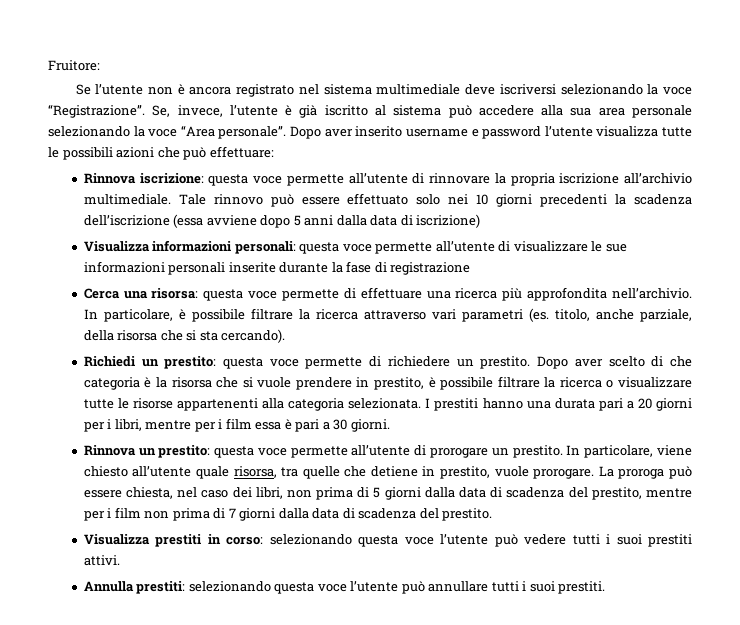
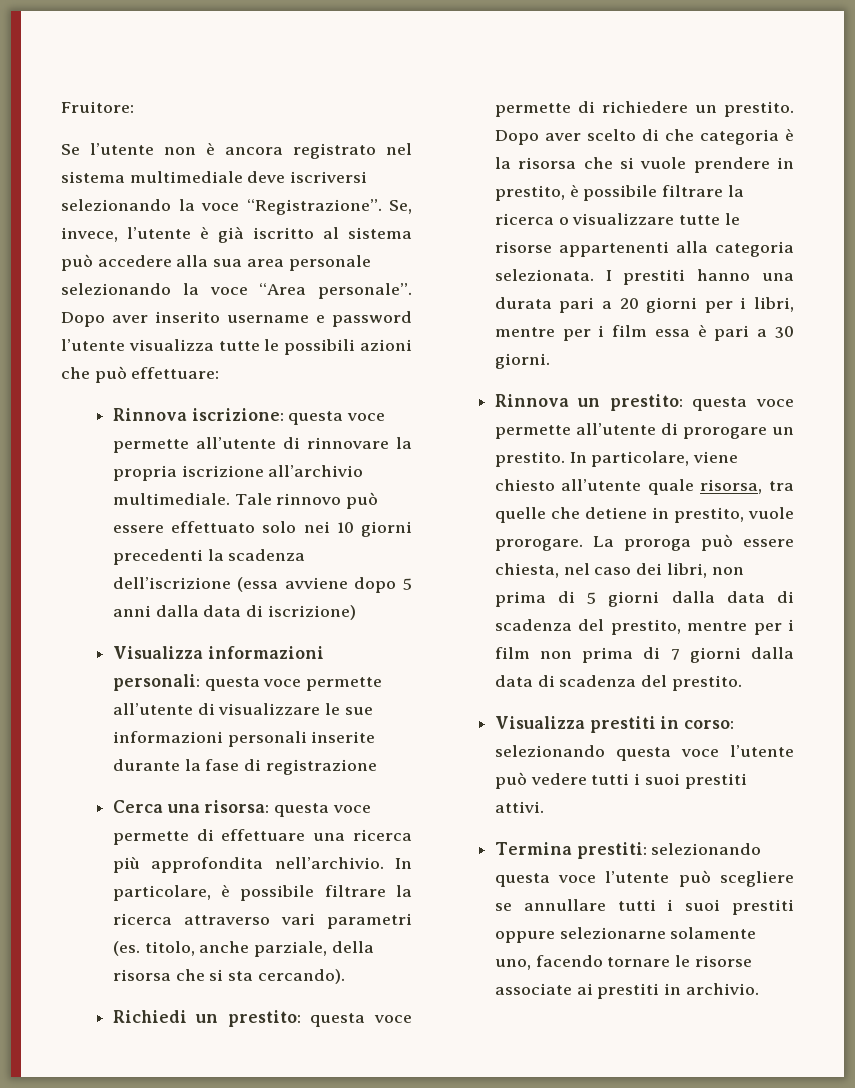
[83,581,134,592] Annulla -> [494,842,572,855] Termina
(425, 587) none -> [720,871,794,887] [494,903,512,911] scegliere se
[558,581,606,594] prestiti. -> [732,899,794,915] [494,927,757,943] [494,955,752,970] [494,983,759,999] prestiti oppure selezionarne solamente uno, facendo tornare le risorse associate ai prestiti in archivio.

